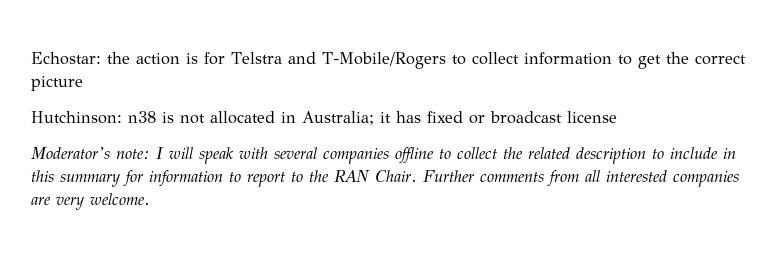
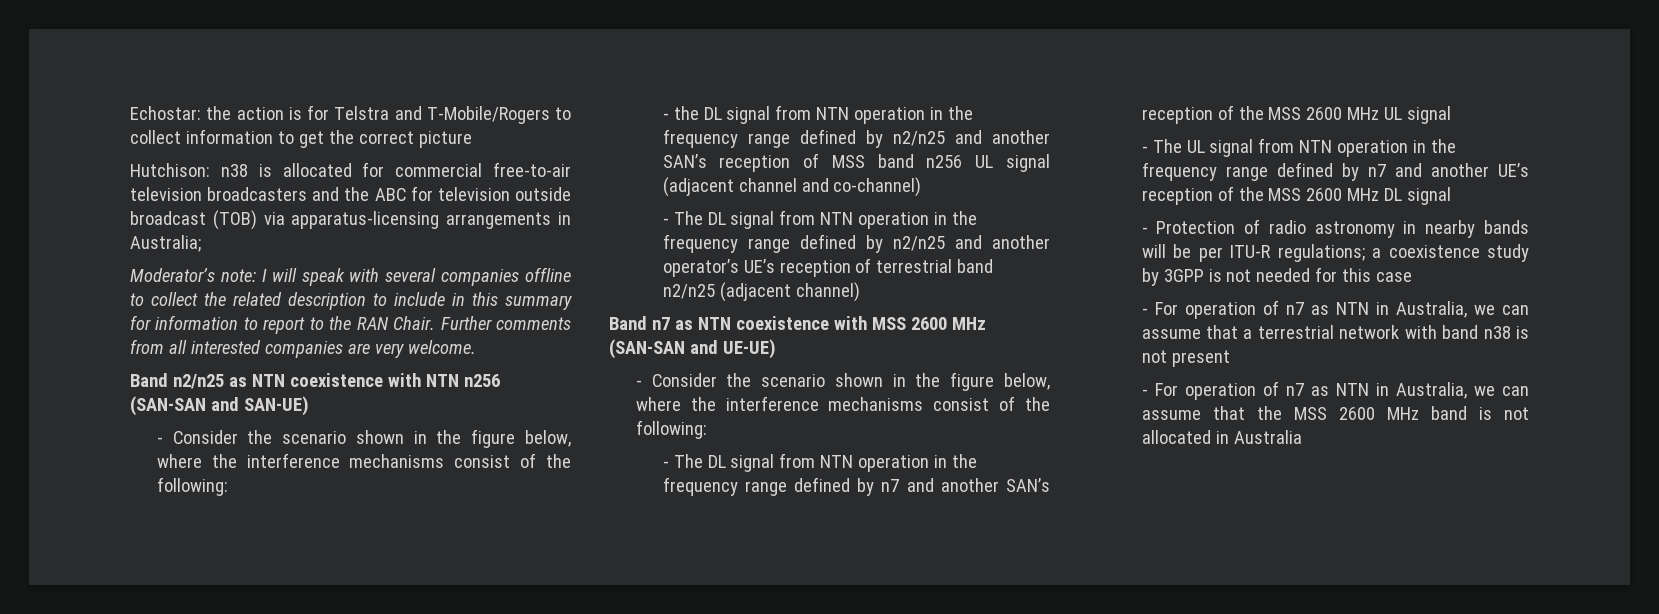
[31,111,617,125] Hutchinson: n38 is not allocated in Australia; it has fixed or broadcast license -> [130,162,571,177] [130,186,571,201] [130,210,571,230] [130,235,201,252] Hutchison: n38 is allocated for commercial free-to-air television broadcasters and the ABC for television outside broadcast (TOB) via apparatus-licensing arrangements in Australia;
(150, 199) none -> [130,373,500,389] [130,396,309,416] [156,429,571,448] [156,453,571,468] [156,477,228,496] [662,105,974,124] [662,129,1050,148] [662,153,1050,172] [662,177,922,197] [662,210,978,229] [662,234,1050,253] [662,258,994,277] [662,282,860,302] [609,316,986,330] [609,339,776,359] [635,372,1050,391] [635,396,1050,411] [635,420,707,439] [662,453,978,472] [662,477,1050,496] [1141,105,1452,124] [1141,138,1457,157] [1141,162,1529,181] [1141,186,1452,205] [1141,219,1529,238] [1141,244,1529,262] [1141,267,1413,286] [1141,300,1529,319] [1141,325,1529,339] [1141,350,1230,367] [1141,381,1529,400] [1141,406,1529,420] [1141,430,1302,444] // Band n2/n25 as NTN coexistence with NTN n256 (SAN-SAN and SAN-UE) // - Consider the scenario shown in the figure below, where the interference mechanisms consist of the following: // - the DL signal from NTN operation in the frequency range defined by n2/n25 and another SAN’s reception of MSS band n256 UL signal (adjacent channel and co-channel) // - The DL signal from NTN operation in the frequency range defined by n2/n25 and another operator’s UE’s reception of terrestrial band n2/n25 (adjacent channel) // Band n7 as NTN coexistence with MSS 2600 MHz (SAN-SAN and UE-UE) // - Consider the scenario shown in the figure below, where the interference mechanisms consist of the following: // - The DL signal from NTN operation in the frequency range defined by n7 and another SAN’s reception of the MSS 2600 MHz UL signal // - The UL signal from NTN operation in the frequency range defined by n7 and another UE’s reception of the MSS 2600 MHz DL signal // - Protection of radio astronomy in nearby bands will be per ITU-R regulations; a coexistence study by 3GPP is not needed for this case // - For operation of n7 as NTN in Australia, we can assume that a terrestrial network with band n38 is not present // - For operation of n7 as NTN in Australia, we can assume that the MSS 2600 MHz band is not allocated in Australia

